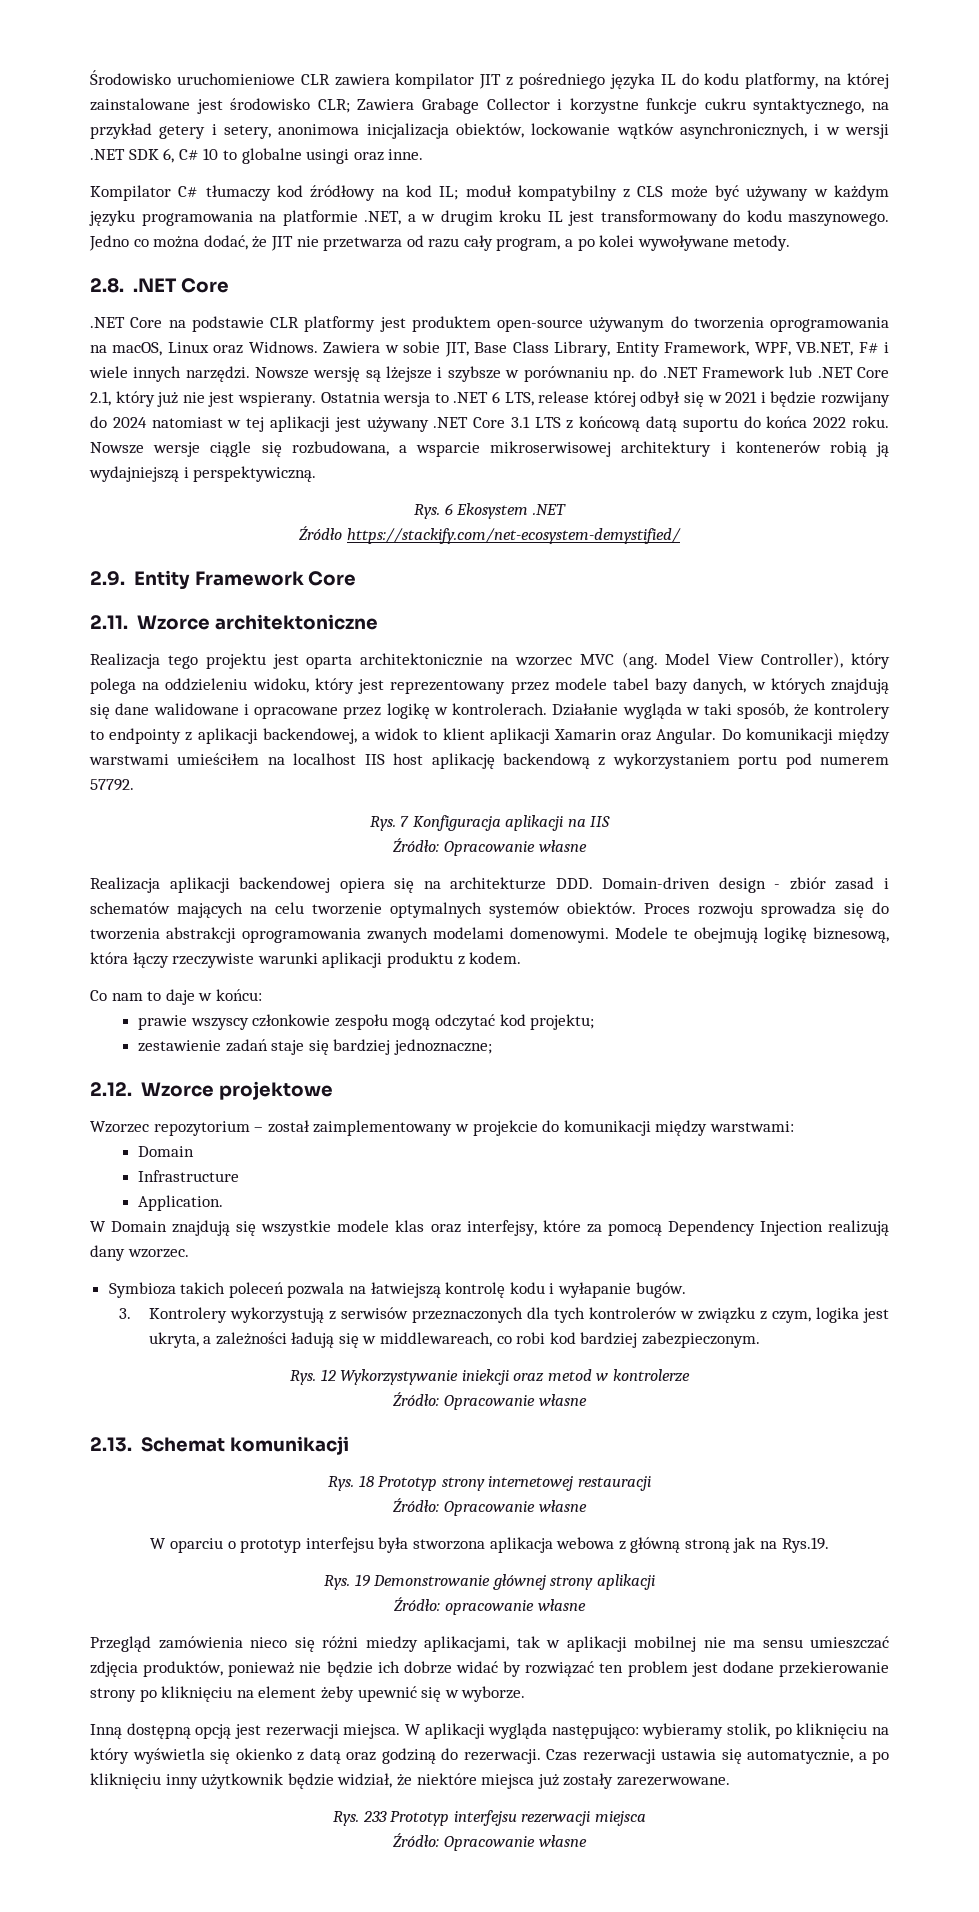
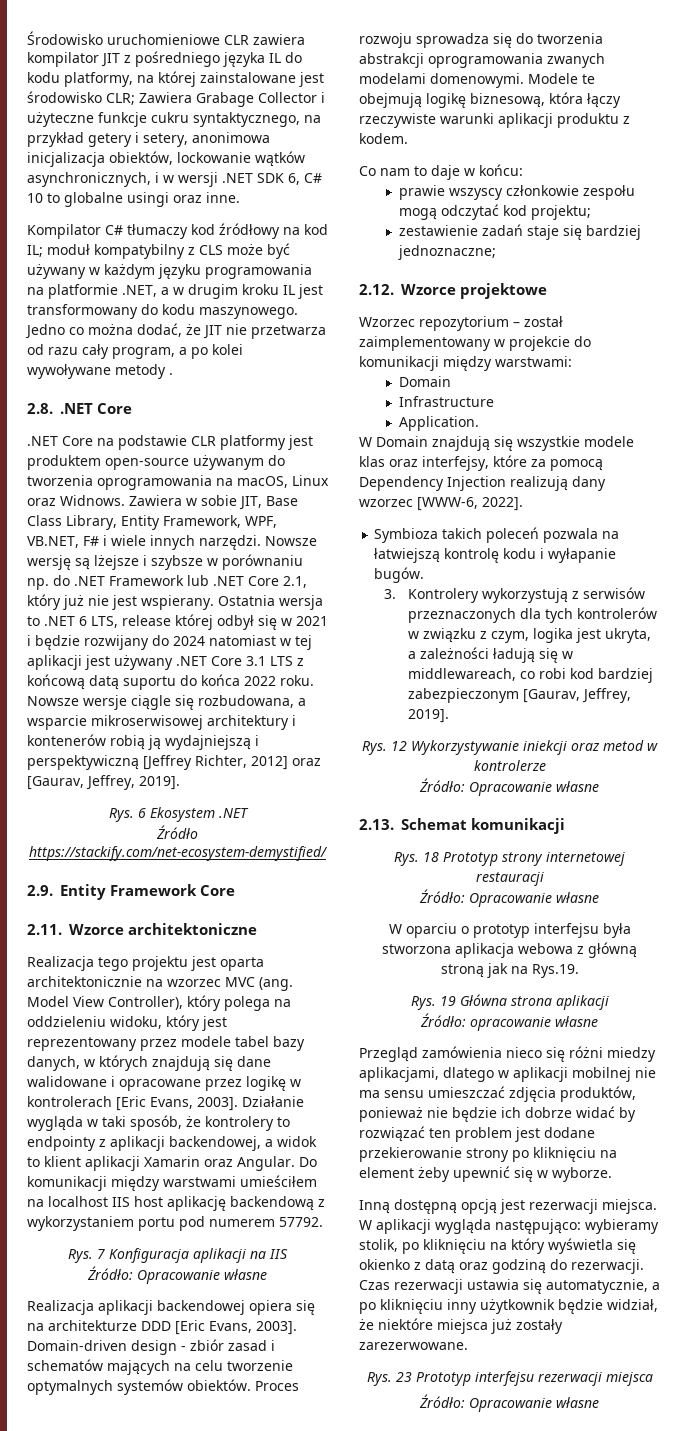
[569,98,639,114] korzystne -> [27,112,94,127] użyteczne
[733,235,791,251] metody. -> [115,364,173,379] metody .
[193,466,317,482] perspektywiczną. -> [27,755,321,770] [27,775,180,790] perspektywiczną [Jeffrey Richter, 2012] oraz [Gaurav, Jeffrey, 2019].
[452,703,548,715] kontrolerach. -> [27,1096,238,1111] kontrolerach [Eric Evans, 2003].
[555,878,593,889] DDD. -> [141,1320,297,1335] DDD [Eric Evans, 2003].
[127,1249,189,1258] wzorzec. -> [359,497,523,511] wzorzec [WWW-6, 2022].
[642,1332,761,1348] zabezpieczonym. -> [408,688,632,703] [408,709,450,723] zabezpieczonym [Gaurav, Jeffrey, 2019].
[373,1574,594,1590] Demonstrowanie głównej strony -> [459,994,552,1006] Główna strona
[516,1636,540,1648] tak -> [443,1067,494,1082] dlatego
[362,1811,387,1822] 233 -> [395,1372,412,1382] 23

